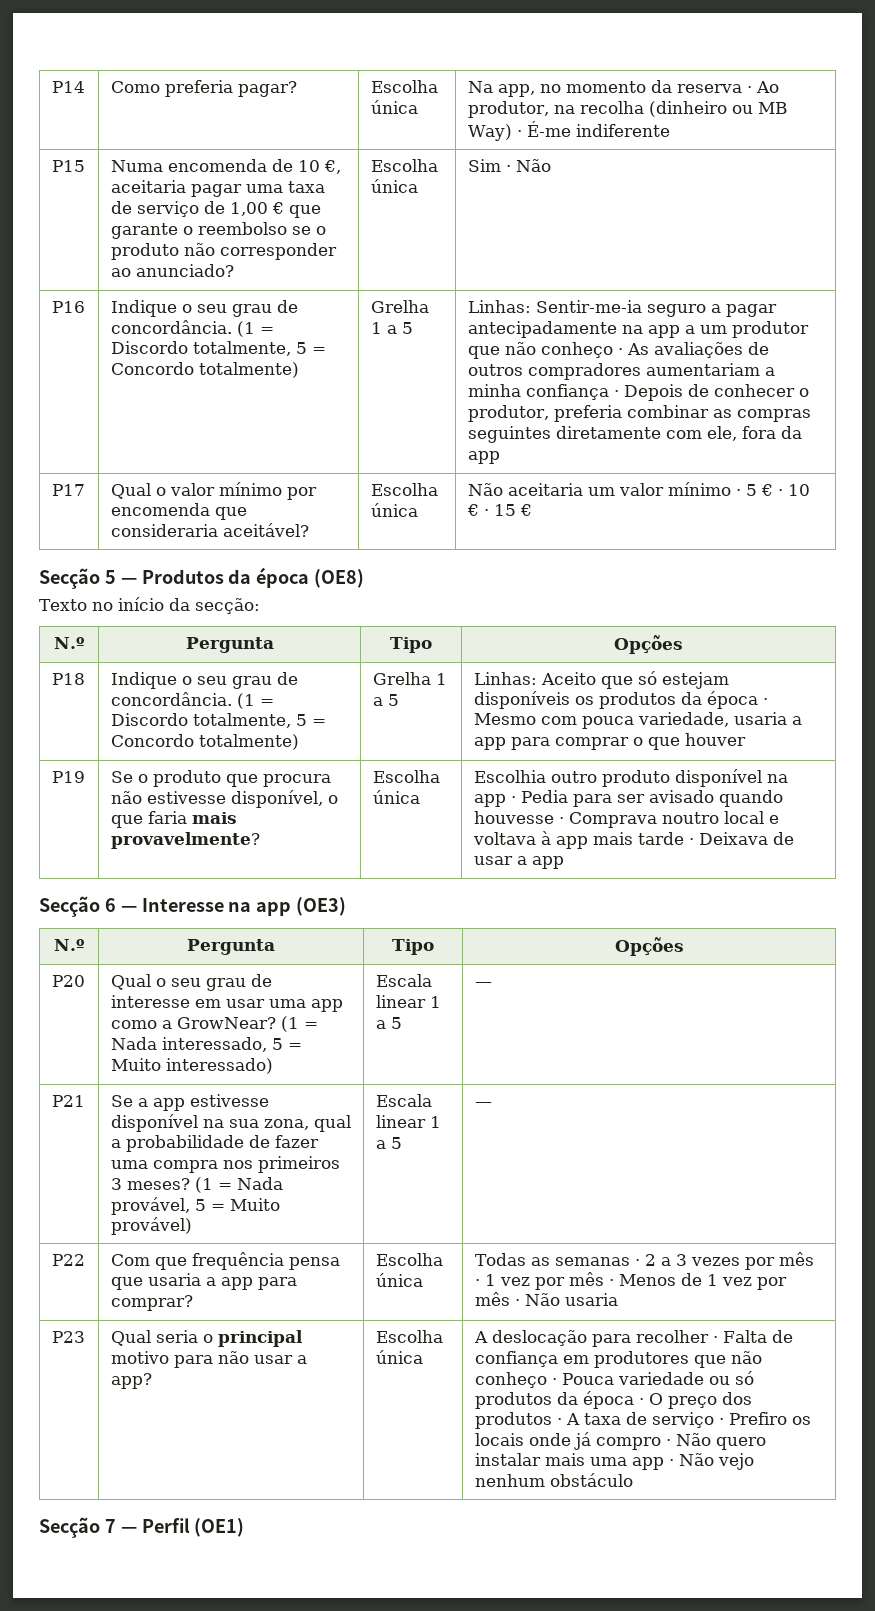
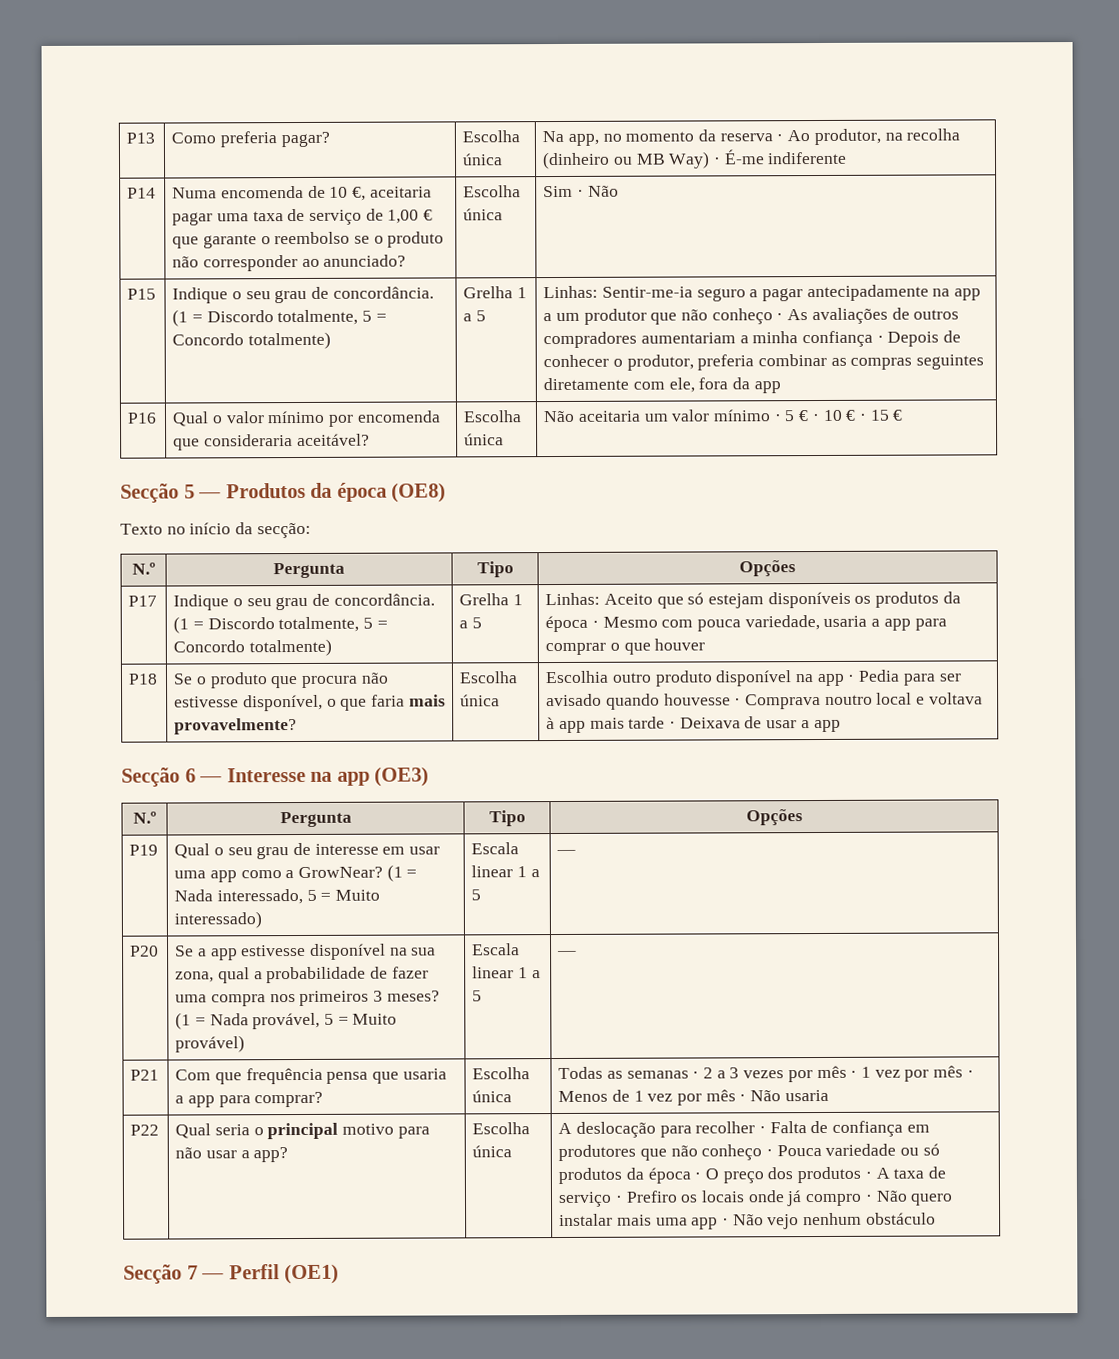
[51,81,85,93] P14 -> [126,132,156,144] P13
[51,160,85,172] P15 -> [127,187,157,199] P14
[51,301,85,313] P16 -> [127,288,157,300] P15
[51,484,85,496] P17 -> [127,412,158,424] P16
[51,673,85,685] P18 -> [128,595,158,607] P17
[51,771,85,783] P19 -> [128,673,159,685] P18
[51,975,85,987] P20 -> [129,844,159,856] P19
[51,1095,85,1107] P21 -> [130,945,160,957] P20
[51,1254,85,1266] P22 -> [130,1069,160,1081] P21
[51,1331,85,1343] P23 -> [130,1124,160,1136] P22

